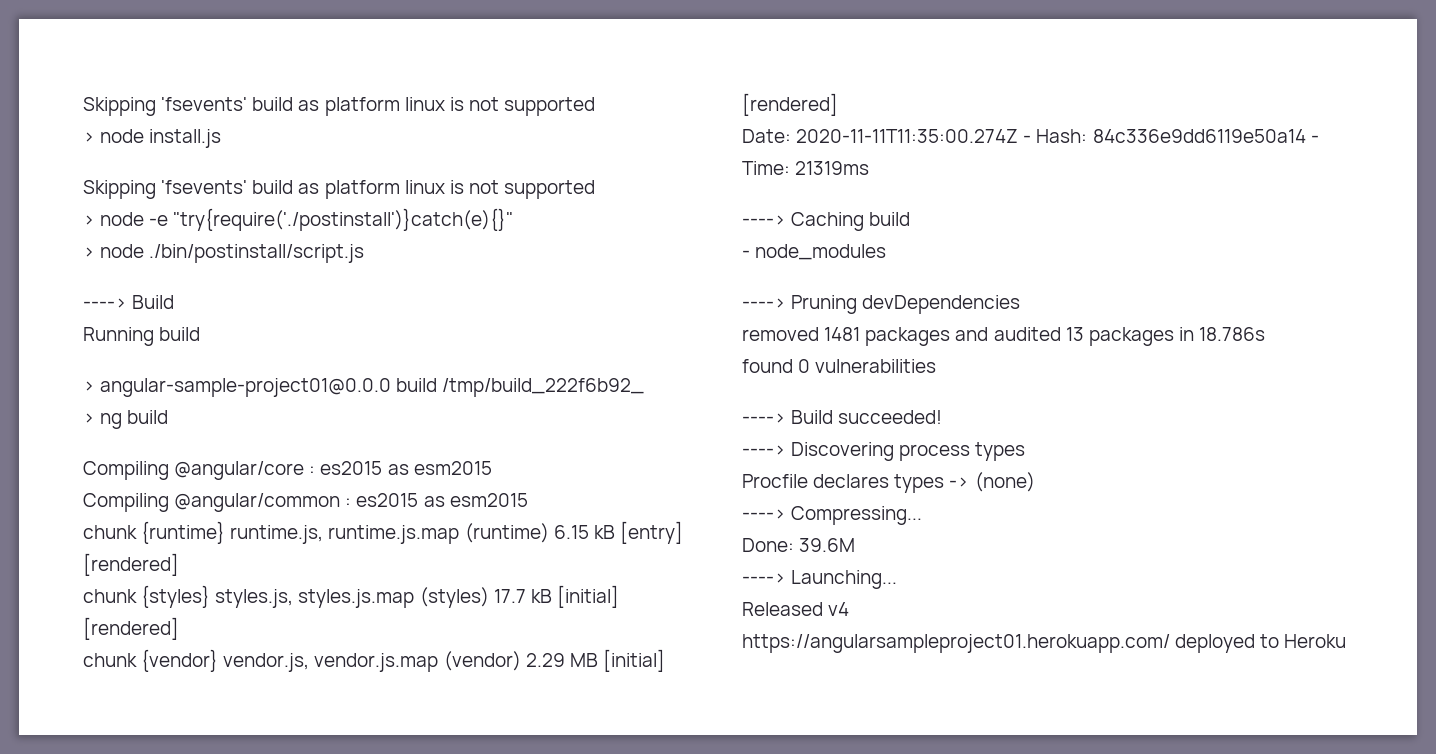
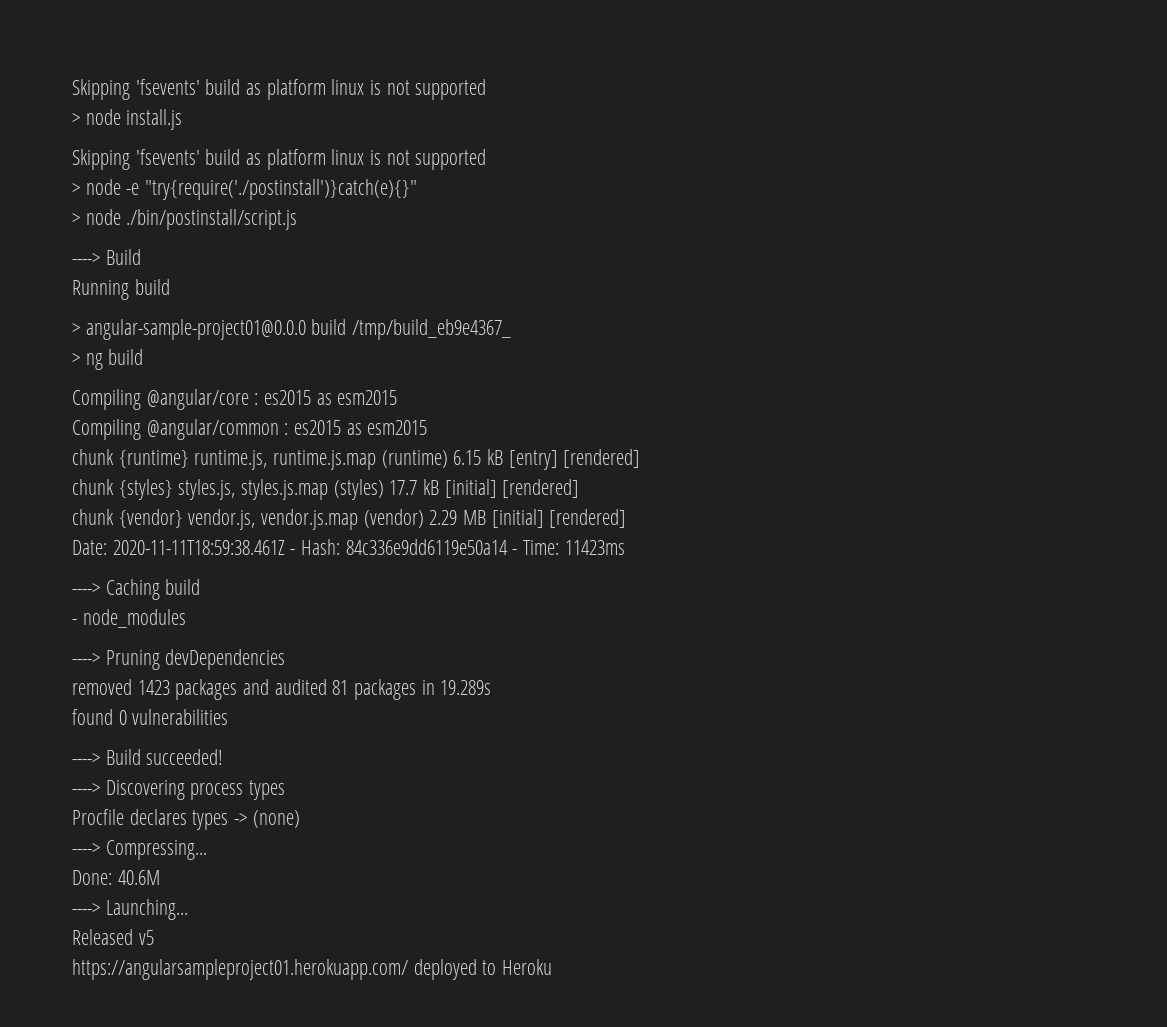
[442,378,645,397] /tmp/build_222f6b92_ -> [352,319,512,340] /tmp/build_eb9e4367_
[796,129,1019,143] 2020-11-11T11:35:00.274Z -> [112,540,285,555] 2020-11-11T18:59:38.461Z
[795,161,870,175] 21319ms -> [564,540,625,555] 11423ms
[824,327,861,341] 1481 -> [137,680,170,695] 1423
[1065,327,1084,341] 13 -> [332,680,349,695] 81
[1199,327,1266,341] 18.786s -> [440,680,492,695] 19.289s
[799,538,856,552] 39.6M -> [117,870,160,885] 40.6M
[828,602,850,616] v4 -> [138,930,154,945] v5

